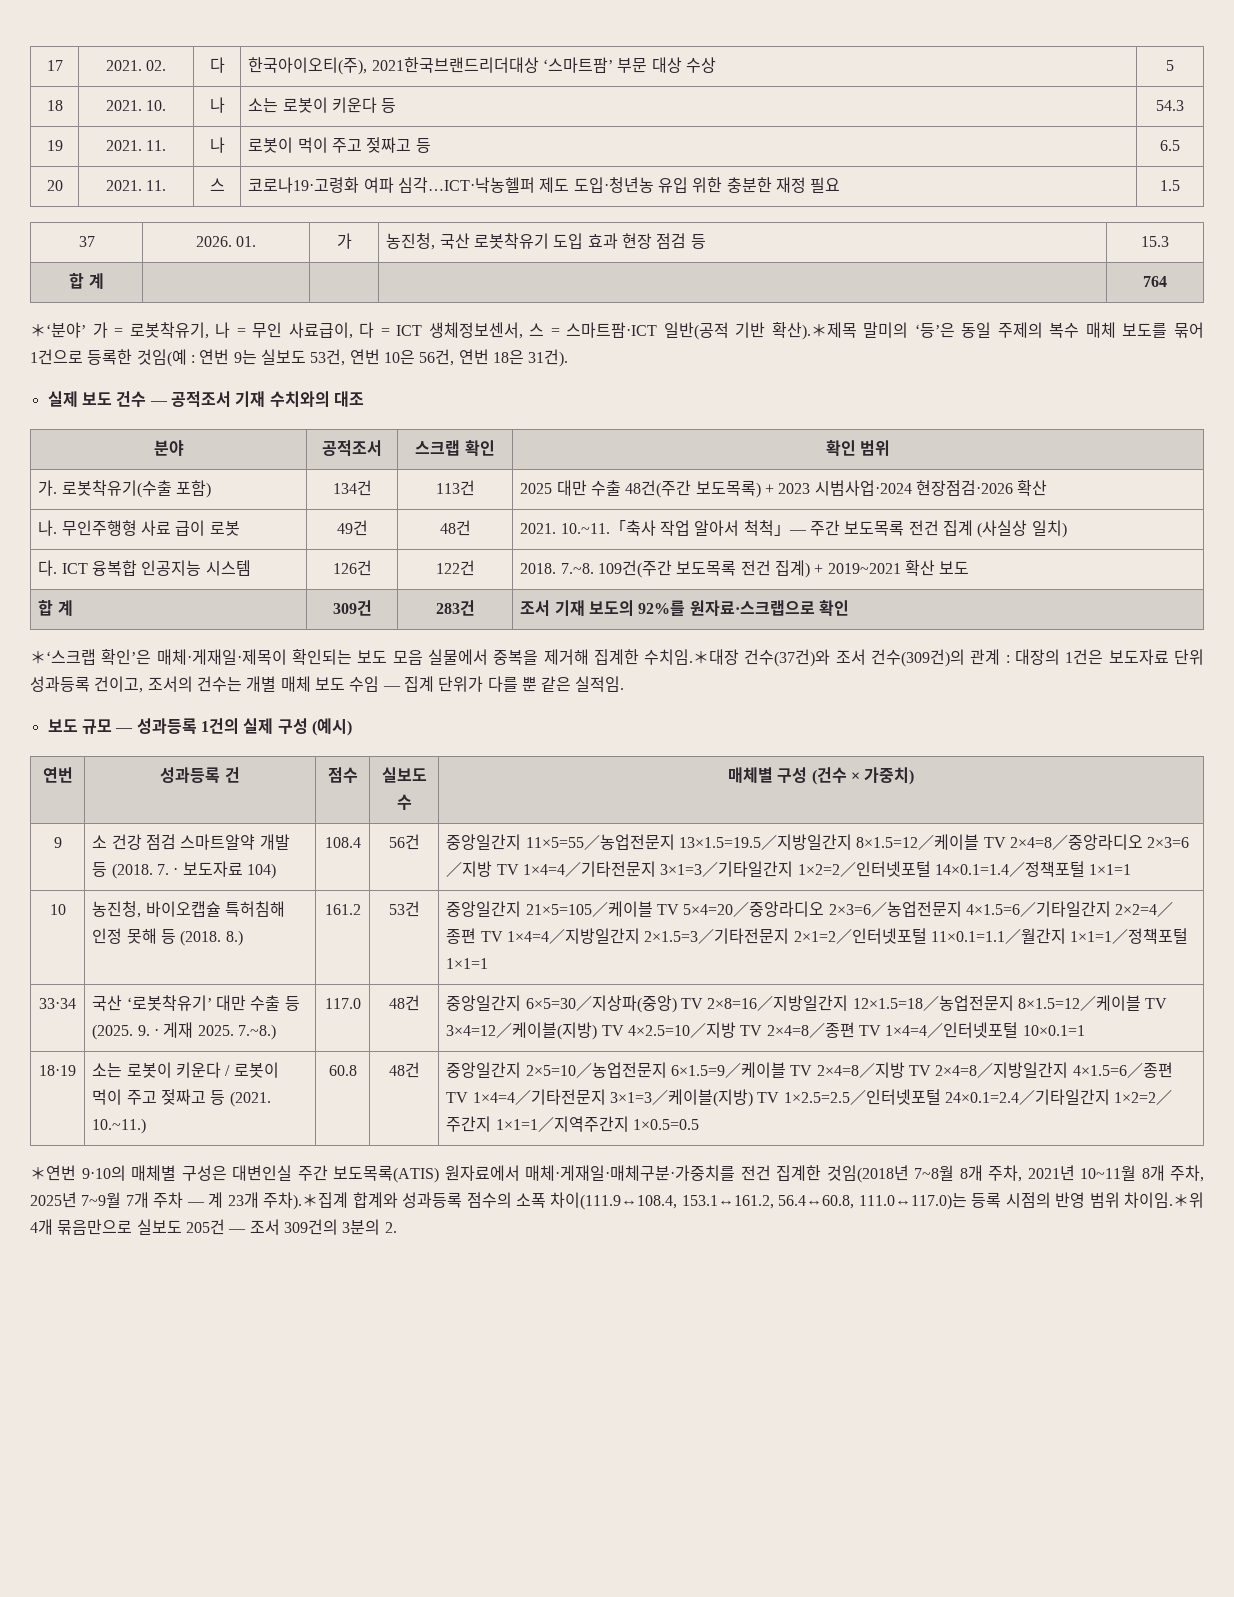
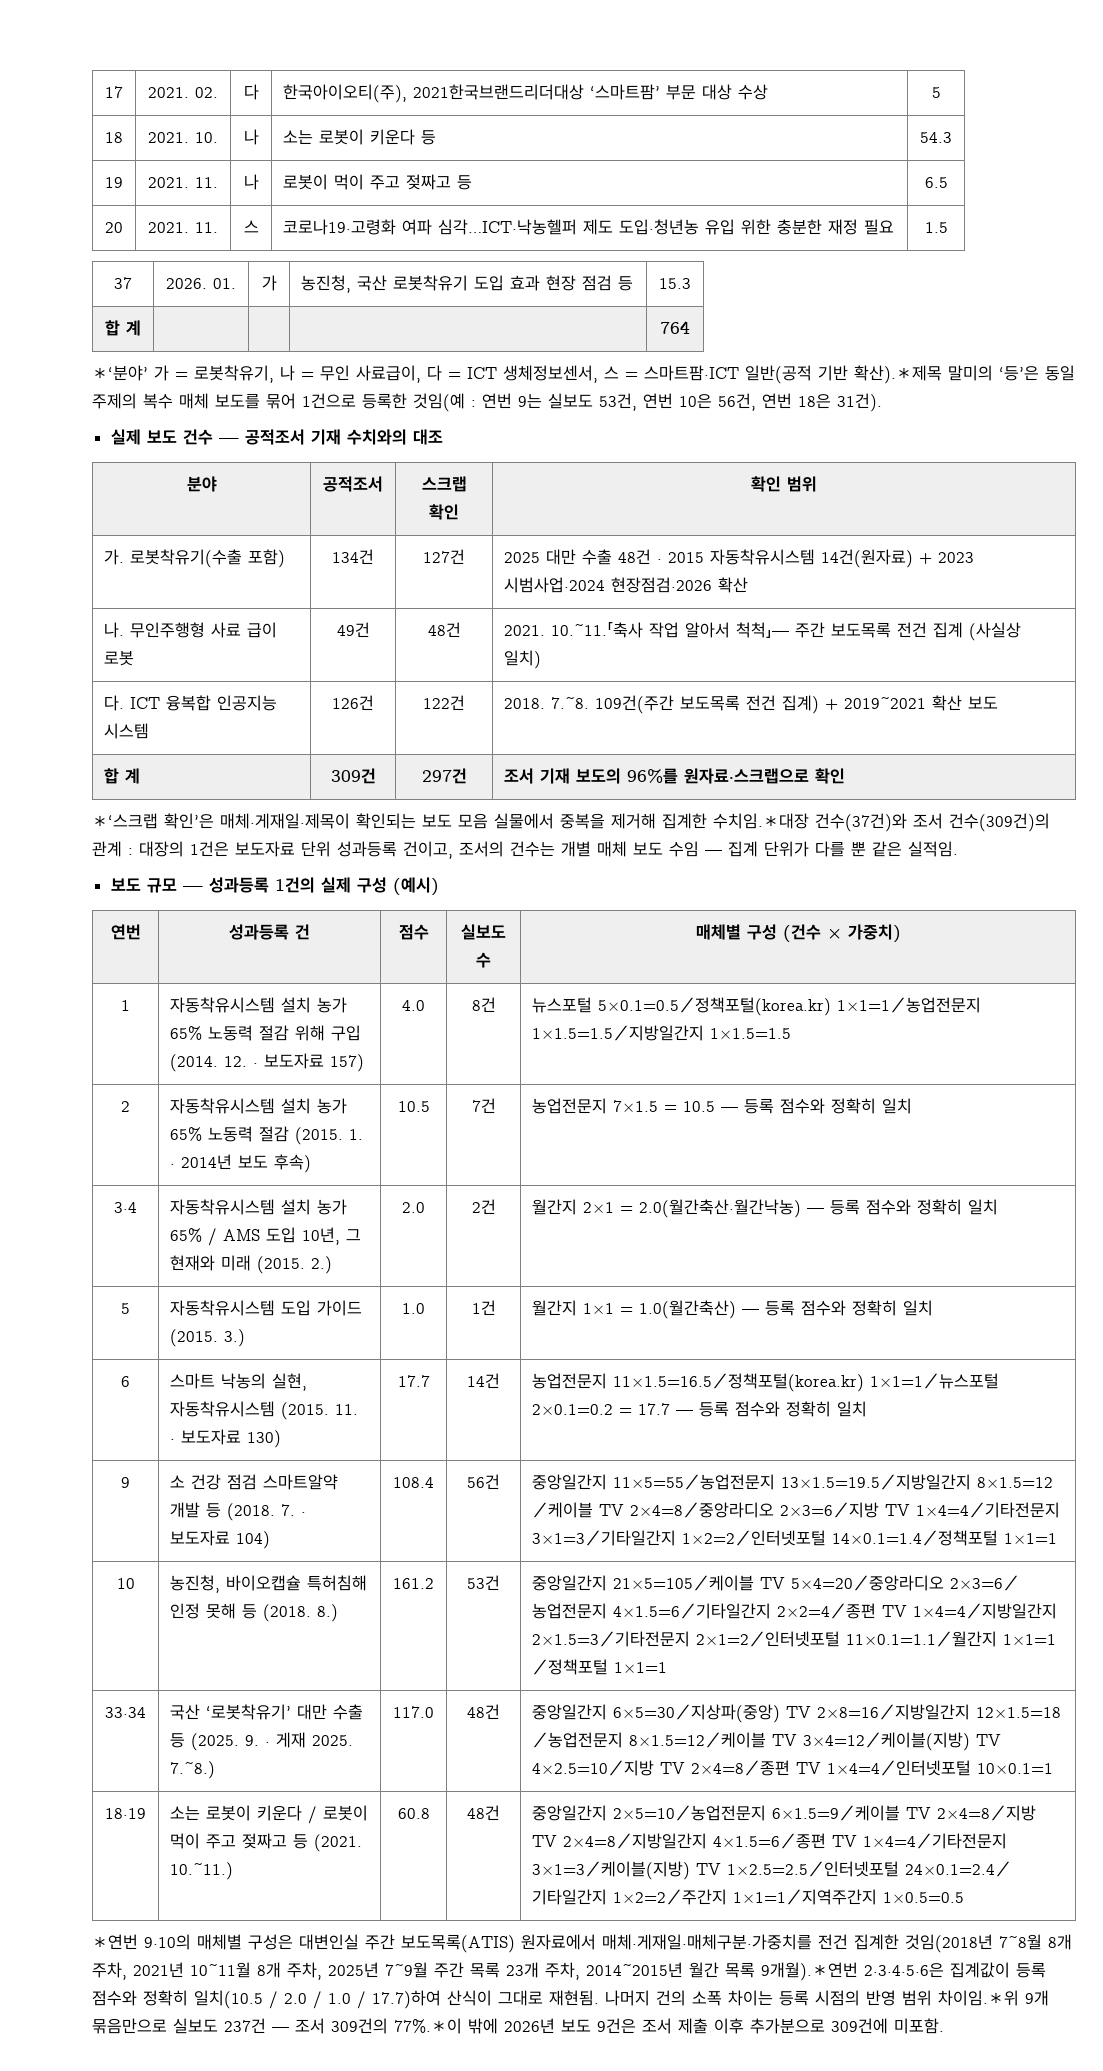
[435,480,475,496] 113건 -> [423,549,465,565] 127건
[625,480,761,498] 48건(주간 보도목록) -> [618,549,914,568] 48건 · 2015 자동착유시스템 14건(원자료)
[435,600,475,616] 283건 -> [421,768,467,784] 297건
[638,600,686,616] 92%를 -> [627,768,679,784] 96%를
(915, 776) none -> [121,1000,130,1011] [170,997,348,1013] [170,1025,362,1041] [170,1053,365,1072] [402,1000,425,1011] [471,997,496,1013] [532,997,982,1016] [532,1025,792,1041] [121,1101,130,1112] [170,1098,348,1114] [170,1126,364,1145] [170,1154,312,1173] [397,1101,430,1112] [471,1098,496,1114] [532,1098,913,1114] [114,1202,137,1213] [170,1199,348,1215] [170,1227,362,1246] [170,1255,333,1274] [402,1202,425,1213] [471,1199,496,1215] [532,1199,999,1218] [121,1303,130,1314] [170,1300,363,1316] [170,1329,246,1347] [402,1303,425,1314] [471,1300,496,1316] [532,1300,934,1319] [121,1376,130,1387] [170,1373,308,1391] [170,1401,359,1420] [170,1429,282,1448] [397,1375,430,1387] [467,1373,500,1389] [532,1373,1000,1392] [532,1401,868,1417] // 1 | 자동착유시스템 설치 농가 65% 노동력 절감 위해 구입 (2014. 12. · 보도자료 157) | 4.0 | 8건 | 뉴스포털 5×0.1=0.5／정책포털(korea.kr) 1×1=1／농업전문지 1×1.5=1.5／지방일간지 1×1.5=1.5 // 2 | 자동착유시스템 설치 농가 65% 노동력 절감 (2015. 1. · 2014년 보도 후속) | 10.5 | 7건 | 농업전문지 7×1.5 = 10.5 — 등록 점수와 정확히 일치 // 3·4 | 자동착유시스템 설치 농가 65% / AMS 도입 10년, 그 현재와 미래 (2015. 2.) | 2.0 | 2건 | 월간지 2×1 = 2.0(월간축산·월간낙농) — 등록 점수와 정확히 일치 // 5 | 자동착유시스템 도입 가이드 (2015. 3.) | 1.0 | 1건 | 월간지 1×1 = 1.0(월간축산) — 등록 점수와 정확히 일치 // 6 | 스마트 낙농의 실현, 자동착유시스템 (2015. 11. · 보도자료 130) | 17.7 | 14건 | 농업전문지 11×1.5=16.5／정책포털(korea.kr) 1×1=1／뉴스포털 2×0.1=0.2 = 17.7 — 등록 점수와 정확히 일치
[125,1192,967,1210] 7개 주차 — 계 23개 주차).＊집계 합계와 성과등록 점수의 소폭 차이(111.9↔108.4, 153.1↔161.2, 56.4↔60.8, 111.0↔117.0)는 -> [434,1962,1046,1981] [92,1990,773,2009] 주간 목록 23개 주차, 2014~2015년 월간 목록 9개월).＊연번 2·3·4·5·6은 집계값이 등록 점수와 정확히 일치(10.5 / 2.0 / 1.0 / 17.7)하여 산식이 그대로 재현됨. 나머지 건의 소폭 차이는
[30,1219,53,1235] 4개 -> [1025,1990,1049,2006] 9개
[185,1219,225,1235] 205건 -> [224,2018,266,2034] 237건
[342,1219,397,1235] 3분의 2. -> [394,2018,944,2034] 77%.＊이 밖에 2026년 보도 9건은 조서 제출 이후 추가분으로 309건에 미포함.

